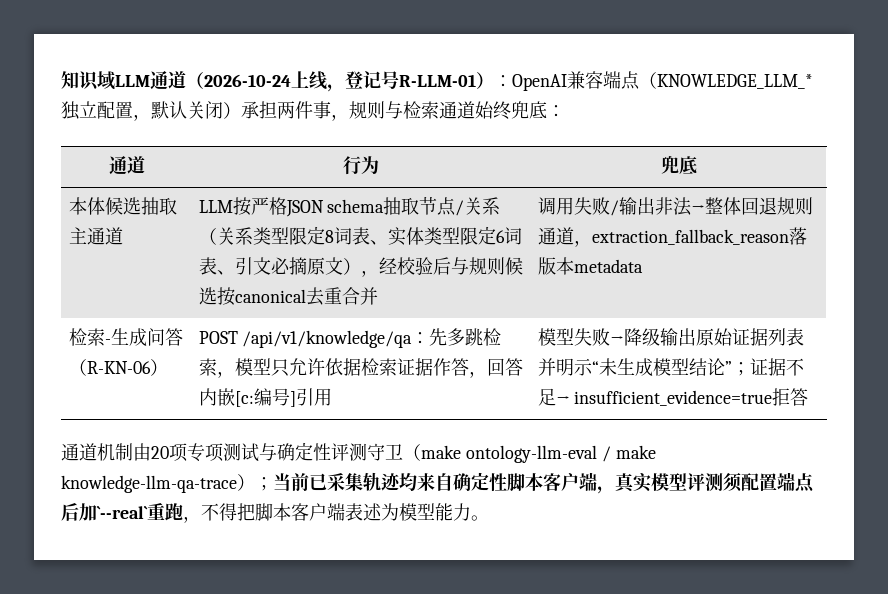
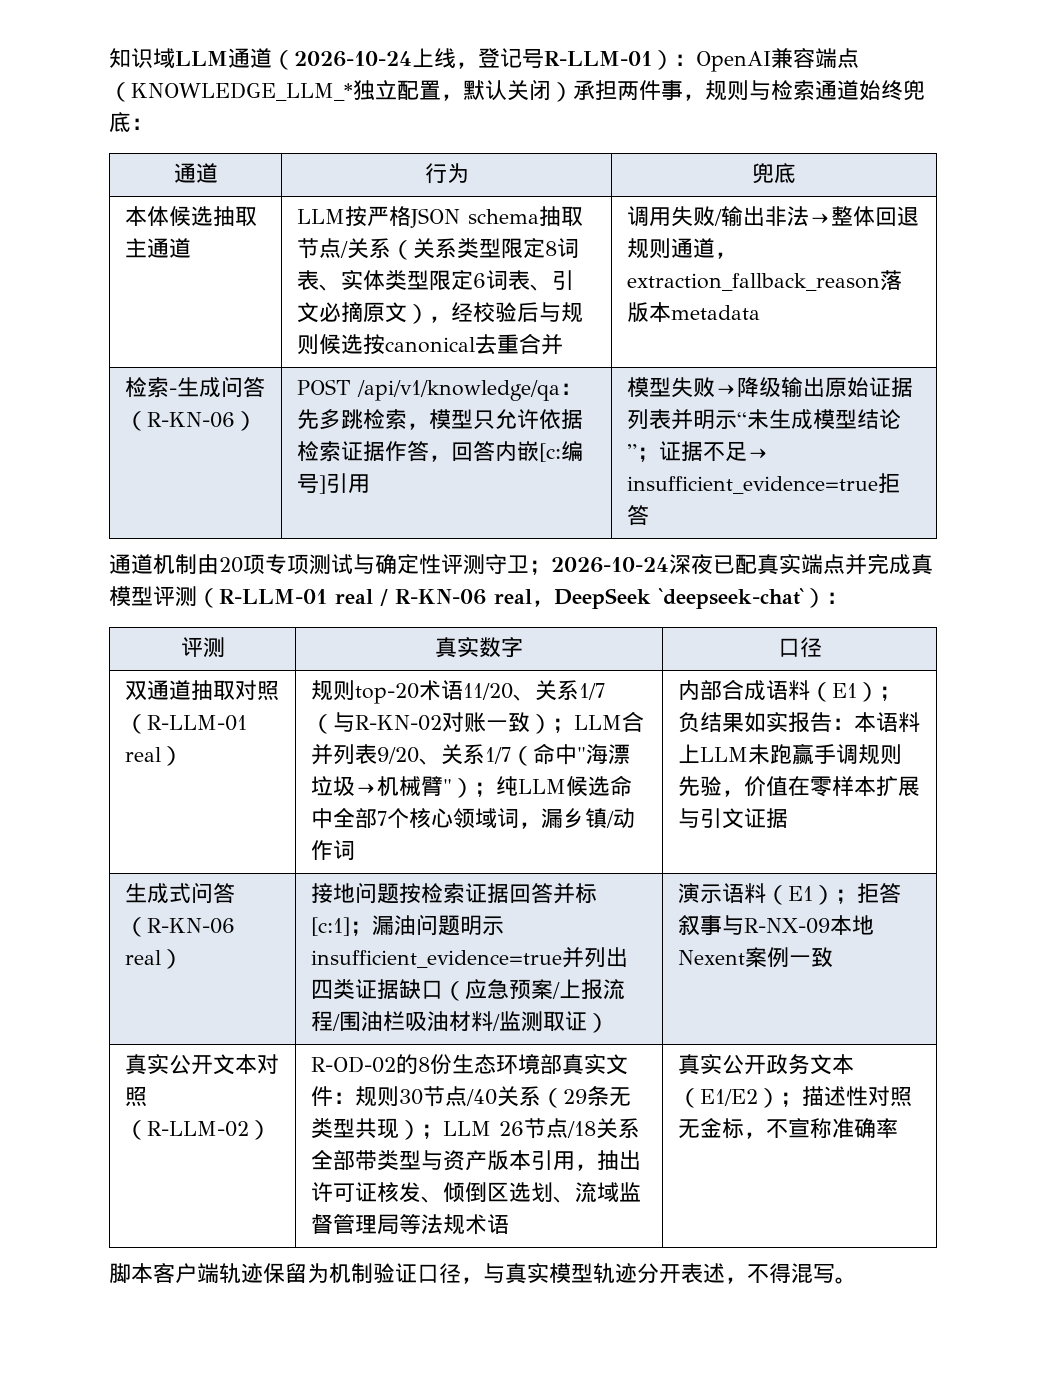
[403,444,656,463] [61,472,815,494] [61,503,471,523] （make ontology-llm-eval / make knowledge-llm-qa-trace）；当前已采集轨迹均来自确定性脚本客户端，真实模型评测须配置端点后加`--real`重跑，不得把脚本客户端表述为模型能力 -> [529,553,933,575] [109,586,848,609] [180,637,225,658] [435,637,523,658] [777,637,822,658] [125,680,280,701] [125,714,248,734] [125,746,184,766] [311,680,606,704] [311,711,645,734] [311,743,631,766] [311,775,633,798] [311,808,636,829] [311,840,356,860] [678,679,902,702] [678,712,921,733] [678,743,903,765] [678,776,921,797] [678,808,789,829] [125,882,236,904] [125,917,236,937] [125,949,184,969] [311,882,598,904] [311,914,505,936] [311,947,629,968] [311,979,626,1001] [311,1011,610,1033] [678,883,902,905] [678,915,875,936] [678,947,834,968] [125,1054,280,1075] [125,1086,148,1107] [125,1120,272,1140] [311,1054,629,1075] [311,1086,632,1108] [311,1118,641,1140] [311,1150,642,1171] [311,1182,642,1203] [311,1214,510,1235] [678,1054,855,1075] [678,1086,913,1108] [678,1118,899,1139] [109,1263,835,1284] ；2026-10-24深夜已配真实端点并完成真模型评测（R-LLM-01 real / R-KN-06 real，DeepSeek `deepseek-chat`）： // 评测 | 真实数字 | 口径 // 双通道抽取对照（R-LLM-01 real） | 规则top-20术语11/20、关系1/7（与R-KN-02对账一致）；LLM合并列表9/20、关系1/7（命中"海漂垃圾→机械臂"）；纯LLM候选命中全部7个核心领域词，漏乡镇/动作词 | 内部合成语料（E1）；负结果如实报告：本语料上LLM未跑赢手调规则先验，价值在零样本扩展与引文证据 // 生成式问答（R-KN-06 real） | 接地问题按检索证据回答并标[c:1]；漏油问题明示insufficient_evidence=true并列出四类证据缺口（应急预案/上报流程/围油栏吸油材料/监测取证） | 演示语料（E1）；拒答叙事与R-NX-09本地Nexent案例一致 // 真实公开文本对照（R-LLM-02） | R-OD-02的8份生态环境部真实文件：规则30节点/40关系（29条无类型共现）；LLM 26节点/18关系全部带类型与资产版本引用，抽出许可证核发、倾倒区选划、流域监督管理局等法规术语 | 真实公开政务文本（E1/E2）；描述性对照无金标，不宣称准确率 // 脚本客户端轨迹保留为机制验证口径，与真实模型轨迹分开表述，不得混写

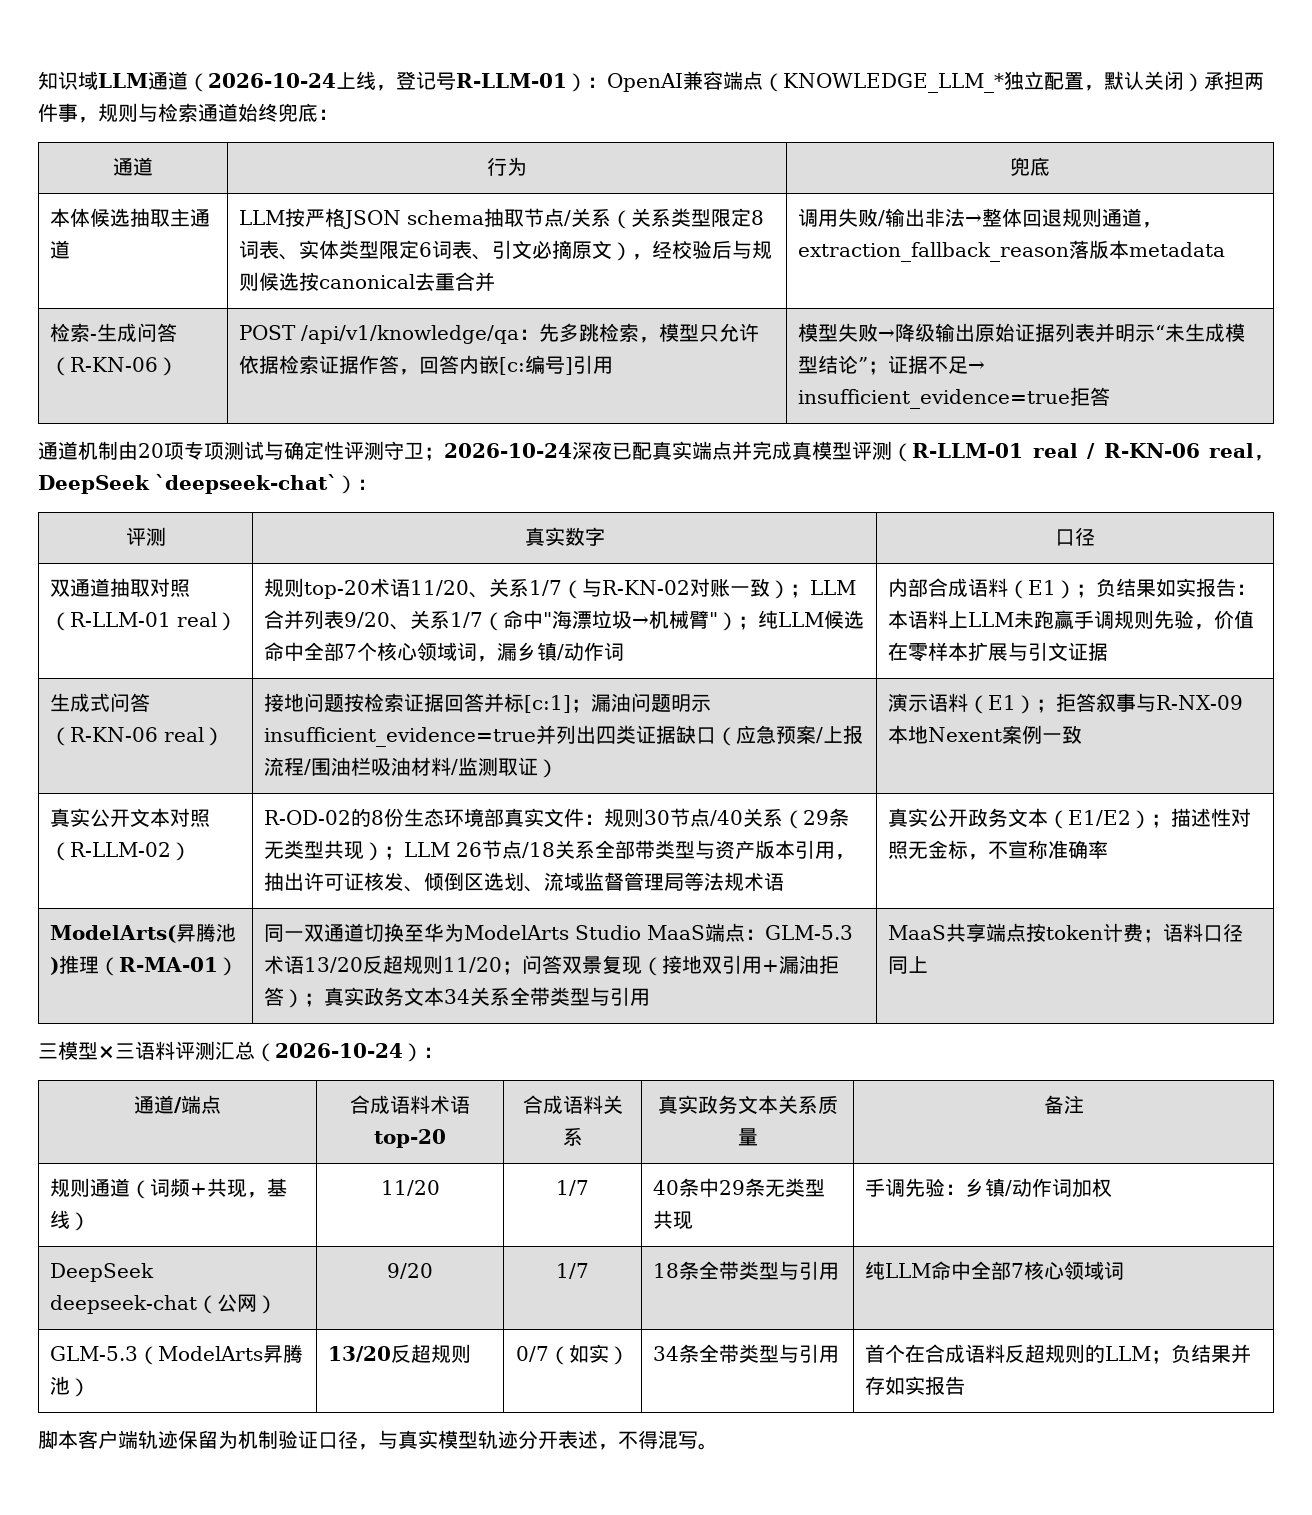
(899, 1128) none -> [50,923,237,943] [50,955,239,976] [264,923,854,942] [264,955,840,976] [264,987,651,1008] [888,923,1244,943] [888,956,929,974] [38,1041,443,1062] [134,1095,221,1114] [349,1095,470,1114] [373,1129,446,1148] [522,1095,623,1114] [562,1127,583,1146] [657,1095,838,1114] [737,1128,758,1146] [1043,1095,1084,1114] [50,1178,288,1199] [50,1210,91,1231] [380,1180,440,1196] [556,1180,589,1196] [653,1178,826,1197] [653,1210,694,1230] [865,1178,1113,1198] [50,1263,155,1282] [50,1294,278,1314] [386,1263,433,1279] [556,1263,589,1279] [653,1261,840,1280] [865,1261,1125,1280] [50,1344,304,1365] [50,1376,91,1397] [328,1344,472,1363] [516,1344,629,1365] [653,1344,840,1363] [865,1344,1252,1364] [865,1376,966,1395] // ModelArts(昇腾池)推理（R-MA-01） | 同一双通道切换至华为ModelArts Studio MaaS端点：GLM-5.3术语13/20反超规则11/20；问答双景复现（接地双引用+漏油拒答）；真实政务文本34关系全带类型与引用 | MaaS共享端点按token计费；语料口径同上 // 三模型×三语料评测汇总（2026-10-24）： // 通道/端点 | 合成语料术语top-20 | 合成语料关系 | 真实政务文本关系质量 | 备注 // 规则通道（词频+共现，基线） | 11/20 | 1/7 | 40条中29条无类型共现 | 手调先验：乡镇/动作词加权 // DeepSeek deepseek-chat（公网） | 9/20 | 1/7 | 18条全带类型与引用 | 纯LLM命中全部7核心领域词 // GLM-5.3（ModelArts昇腾池） | 13/20反超规则 | 0/7（如实） | 34条全带类型与引用 | 首个在合成语料反超规则的LLM；负结果并存如实报告

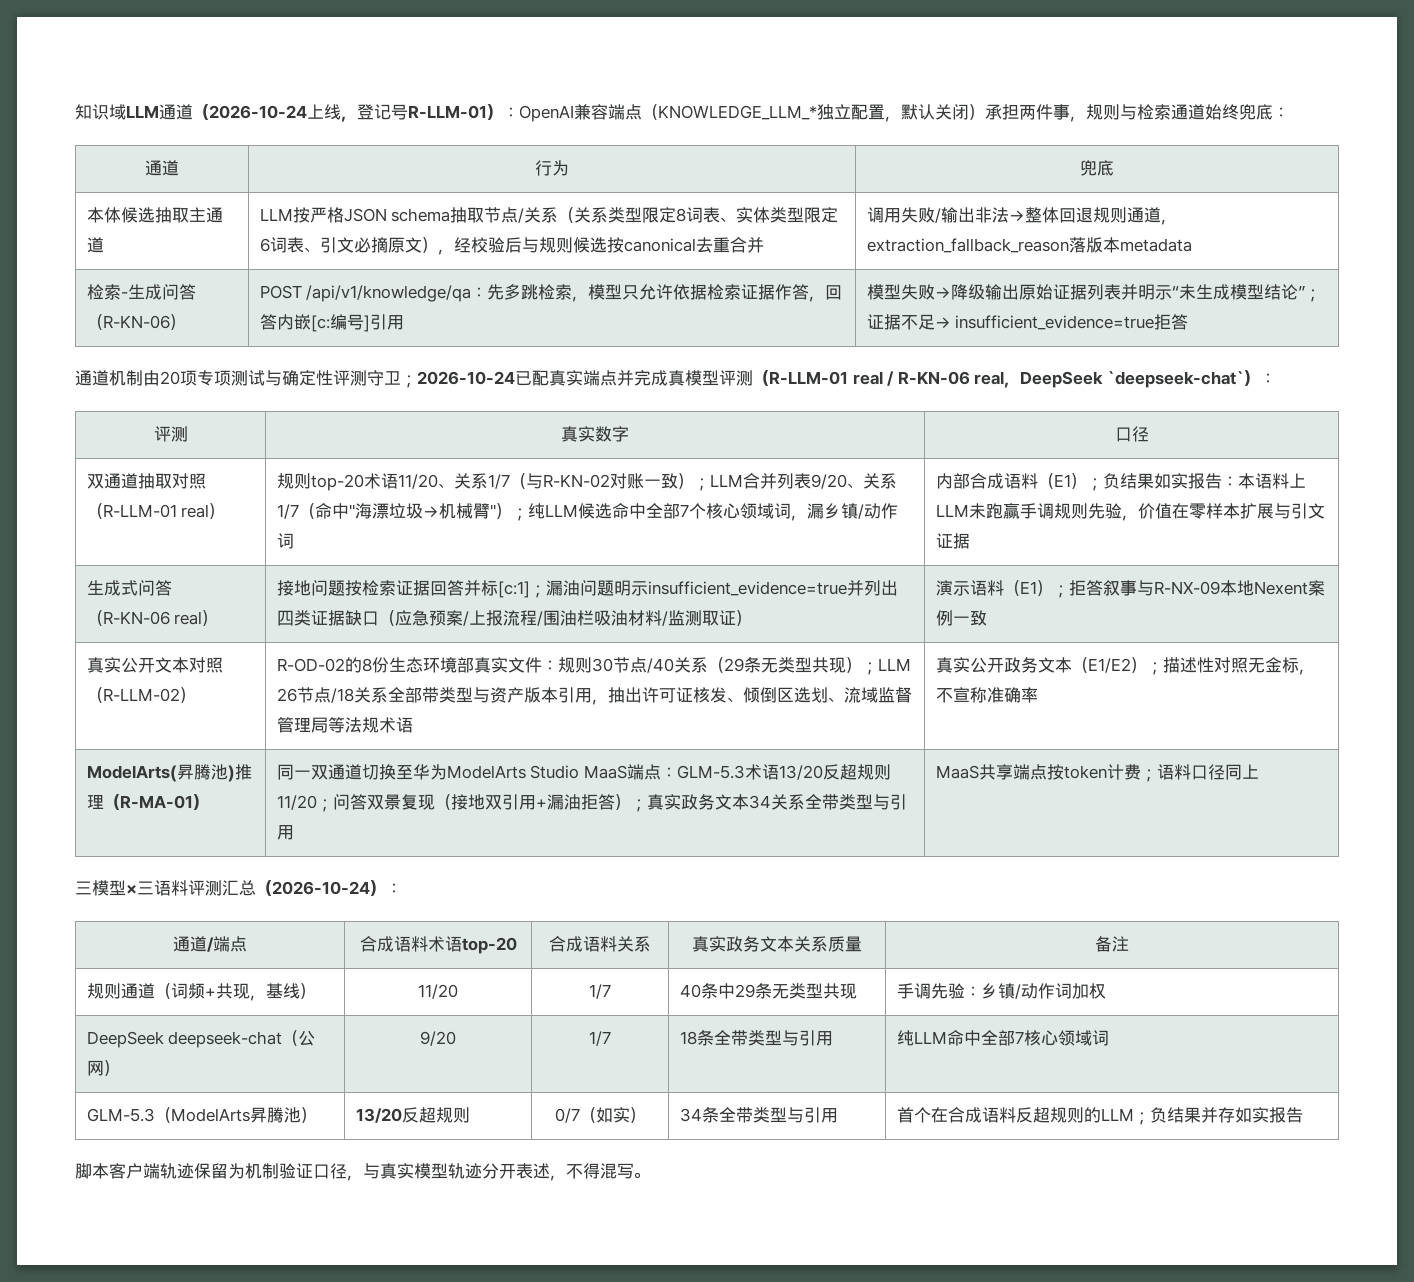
[572,441,612,460] 深夜 -> (515, 378) none

